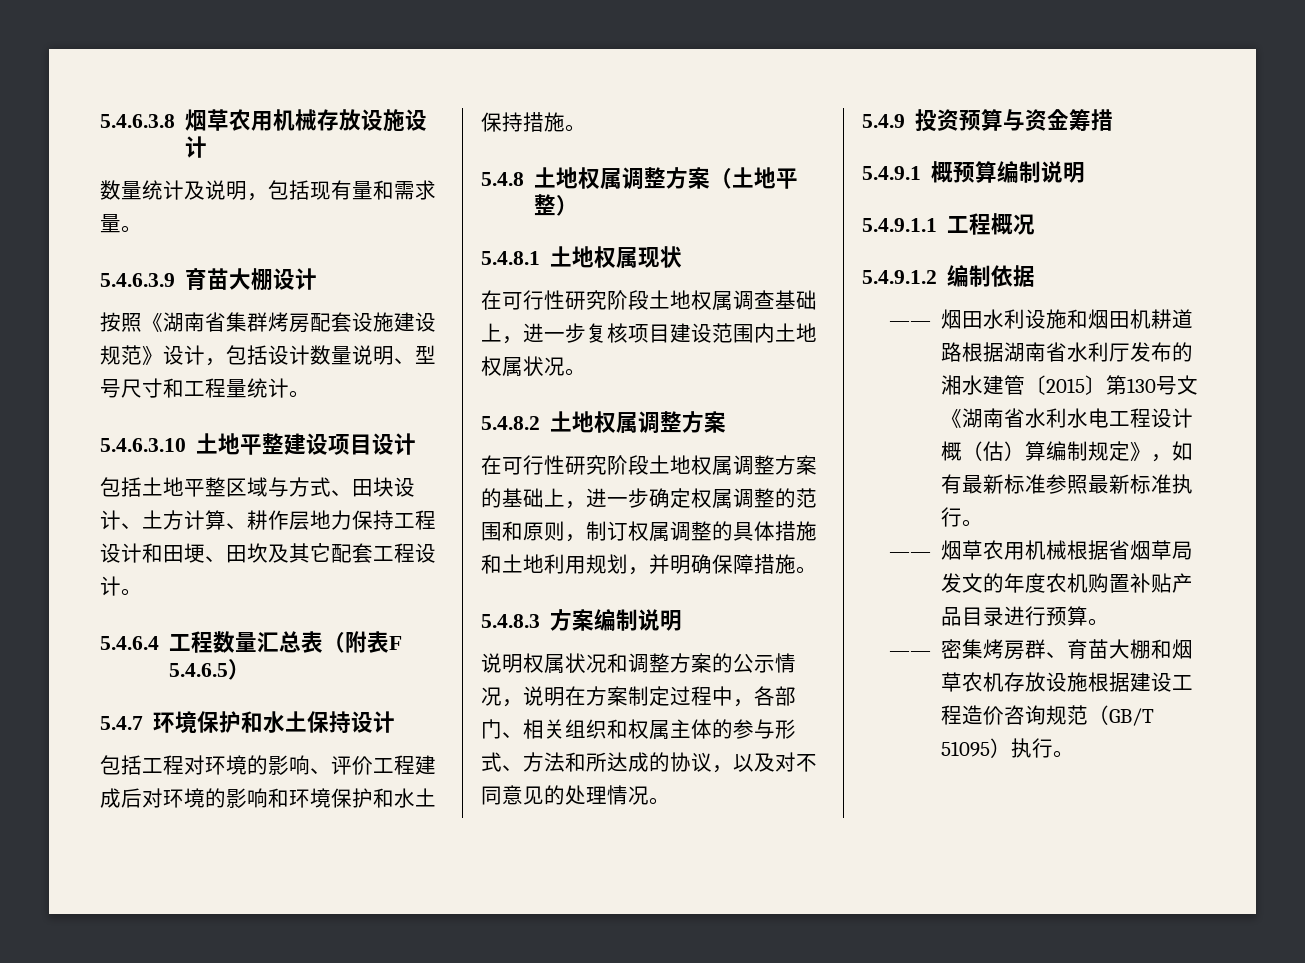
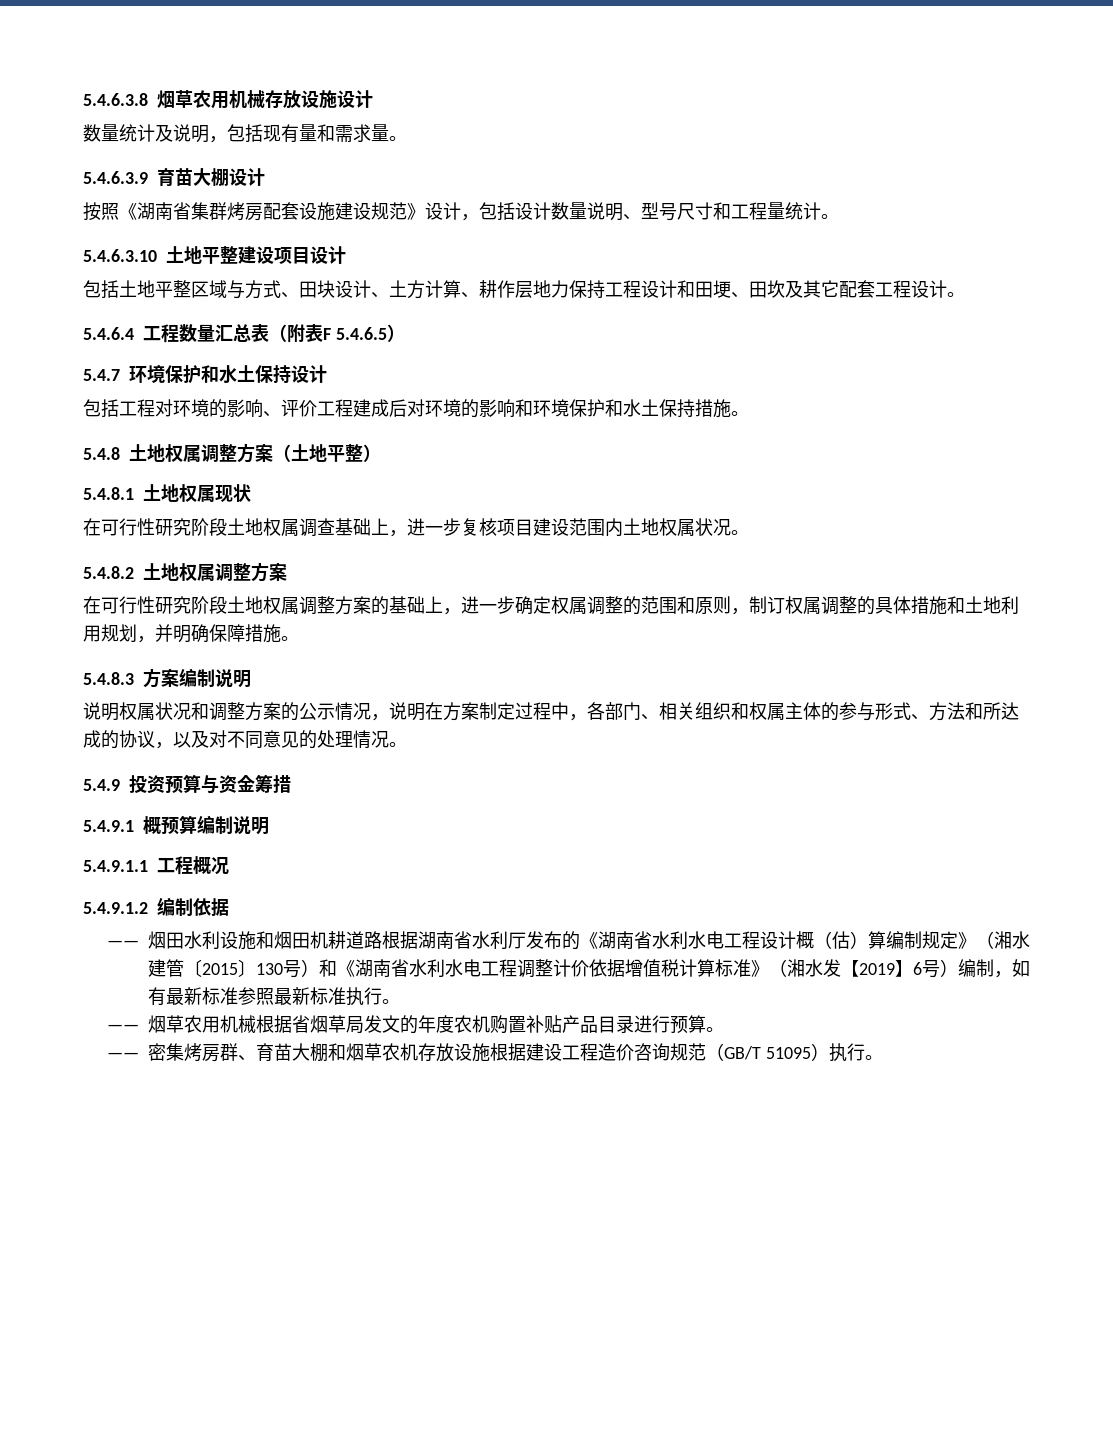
[941,375,1199,395] 湘水建管〔2015〕第130号文 -> (580, 940) none
(1152, 451) none -> [975,931,1030,949] [147,959,994,978] （湘水建管〔2015〕130号）和《湖南省水利水电工程调整计价依据增值税计算标准》（湘水发【2019】6号）编制

